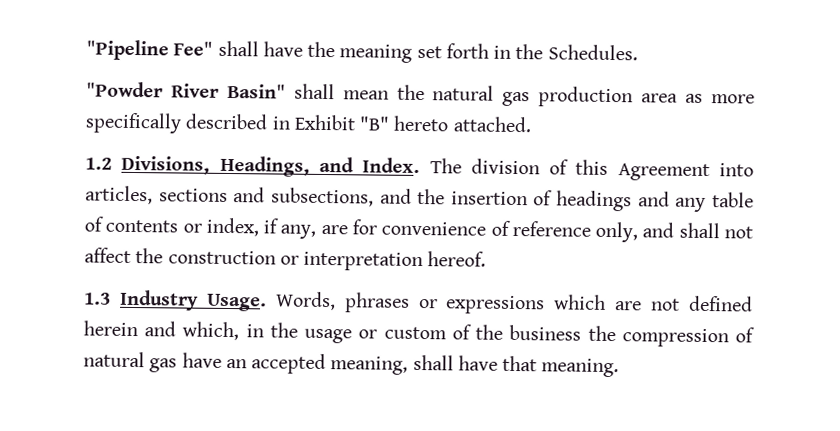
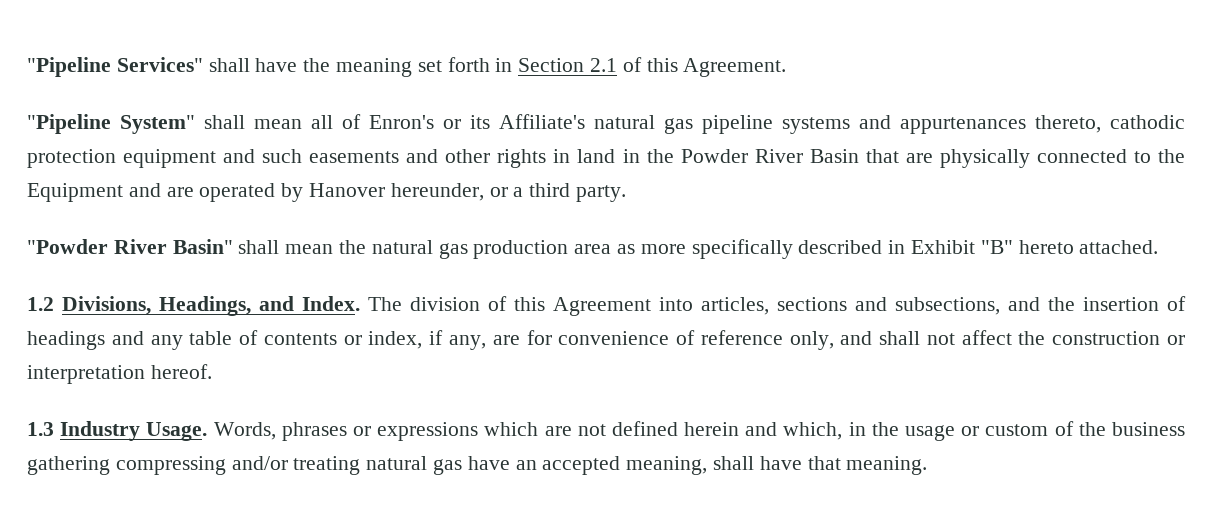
[86,39,214,61] "Pipeline Fee" -> [27,57,203,77] "Pipeline Services"
[515,43,638,61] the Schedules. -> [518,57,787,77] [27,114,1185,134] [27,149,1185,168] [27,183,627,202] Section 2.1 of this Agreement. // "Pipeline System" shall mean all of Enron's or its Affiliate's natural gas pipeline systems and appurtenances thereto, cathodic protection equipment and such easements and other rights in land in the Powder River Basin that are physically connected to the Equipment and are operated by Hanover hereunder, or a third party.
[587,325,755,348] the compression of -> [27,456,361,475] gathering compressing and/or treating

